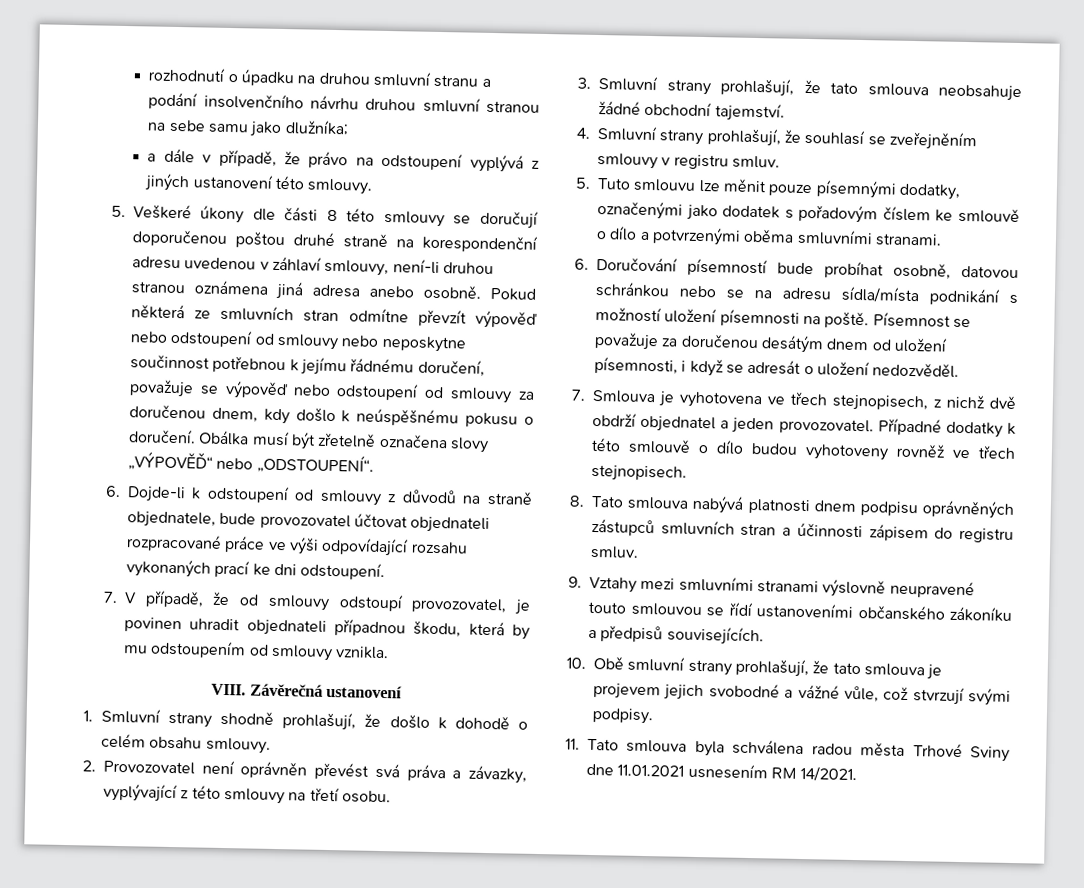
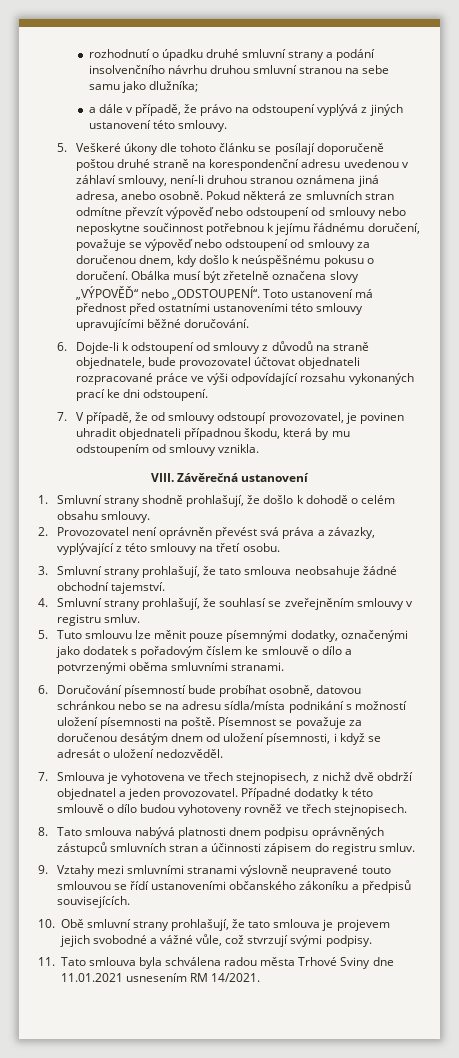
[297,71,479,88] na druhou smluvní stranu -> [205,49,325,61] druhé smluvní strany
[284,207,539,229] [131,229,227,247] části 8 této smlouvy se doručují doporučenou -> [180,143,384,155] tohoto článku se posílají doporučeně
[311,284,360,298] adresa -> [75,191,118,202] adresa,
(374, 463) none -> [263,289,374,298] [75,303,364,315] [75,319,250,331] Toto ustanovení má přednost před ostatními ustanoveními této smlouvy upravujícími běžné doručování.

